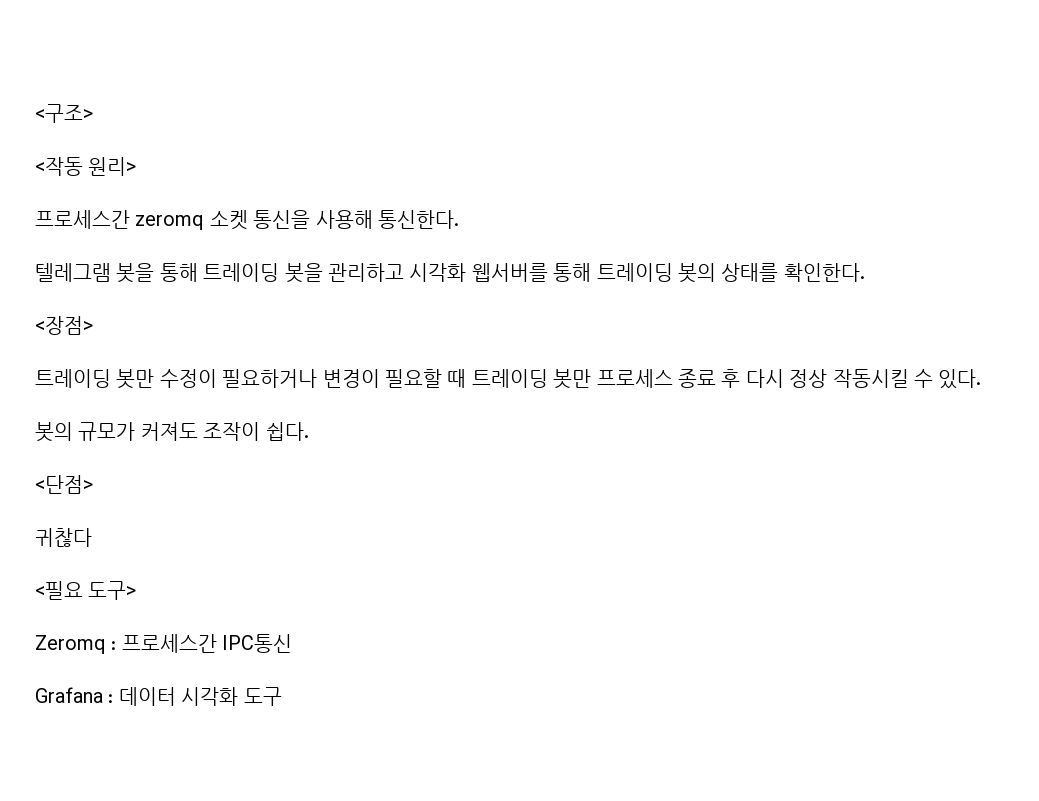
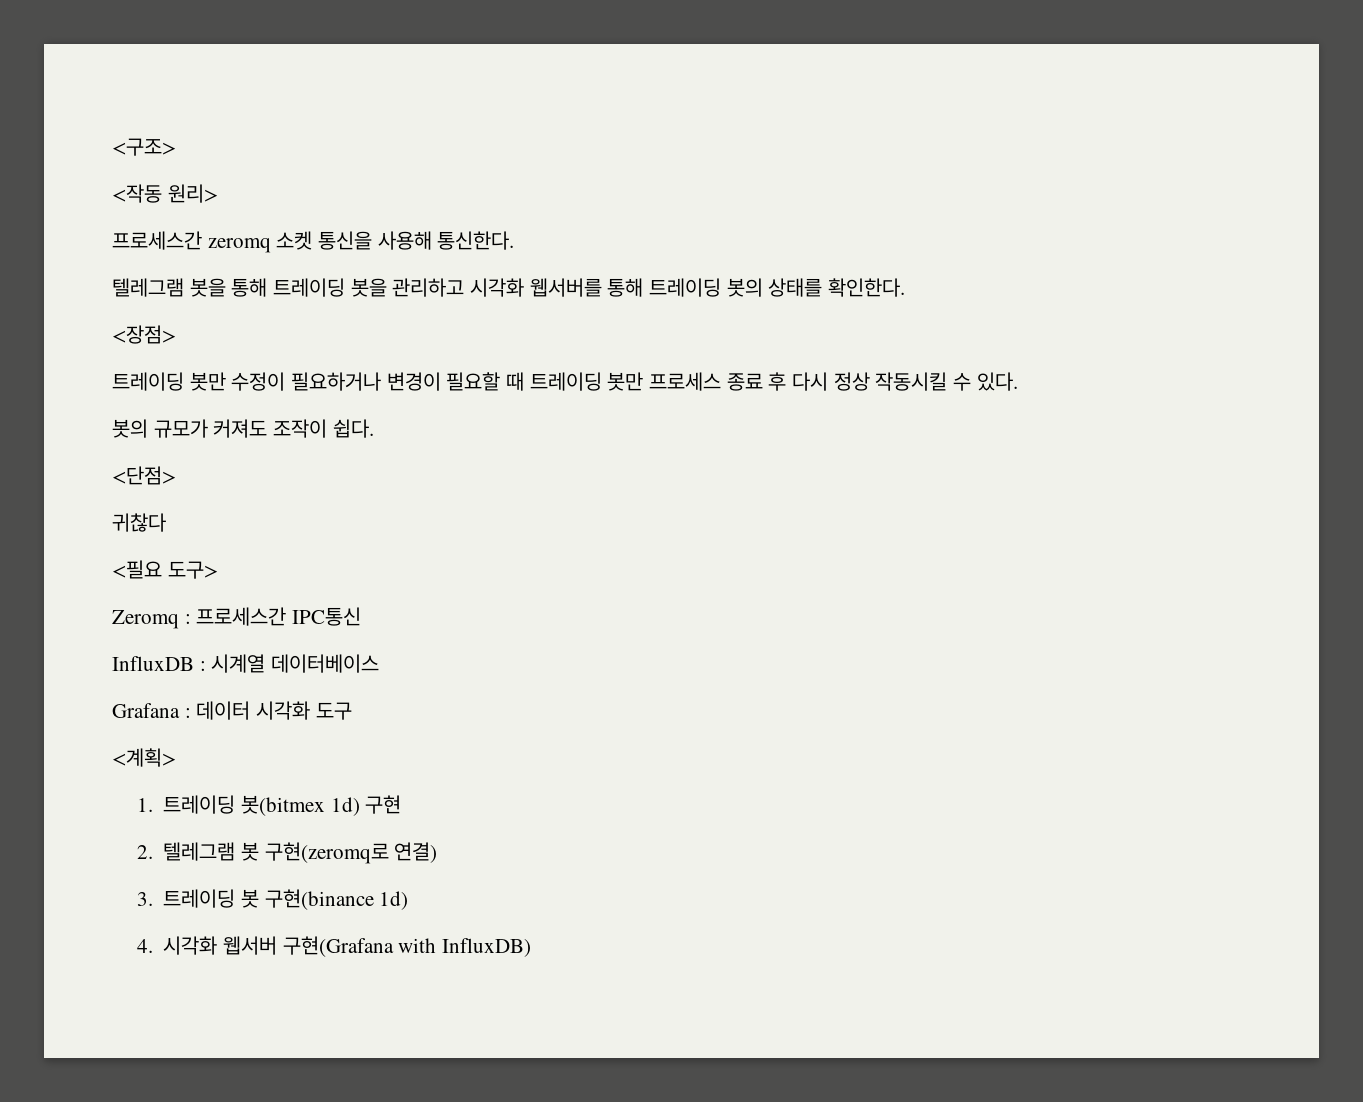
(293, 643) none -> [112,654,380,673] // InfluxDB : 시계열 데이터베이스
(282, 696) none -> [112,748,176,767] [136,795,402,816] [136,842,438,864] [136,889,409,910] [136,936,531,957] // <계획> // 1. 트레이딩 봇(bitmex 1d) 구현 // 2. 텔레그램 봇 구현(zeromq로 연결) // 3. 트레이딩 봇 구현(binance 1d) // 4. 시각화 웹서버 구현(Grafana with InfluxDB)

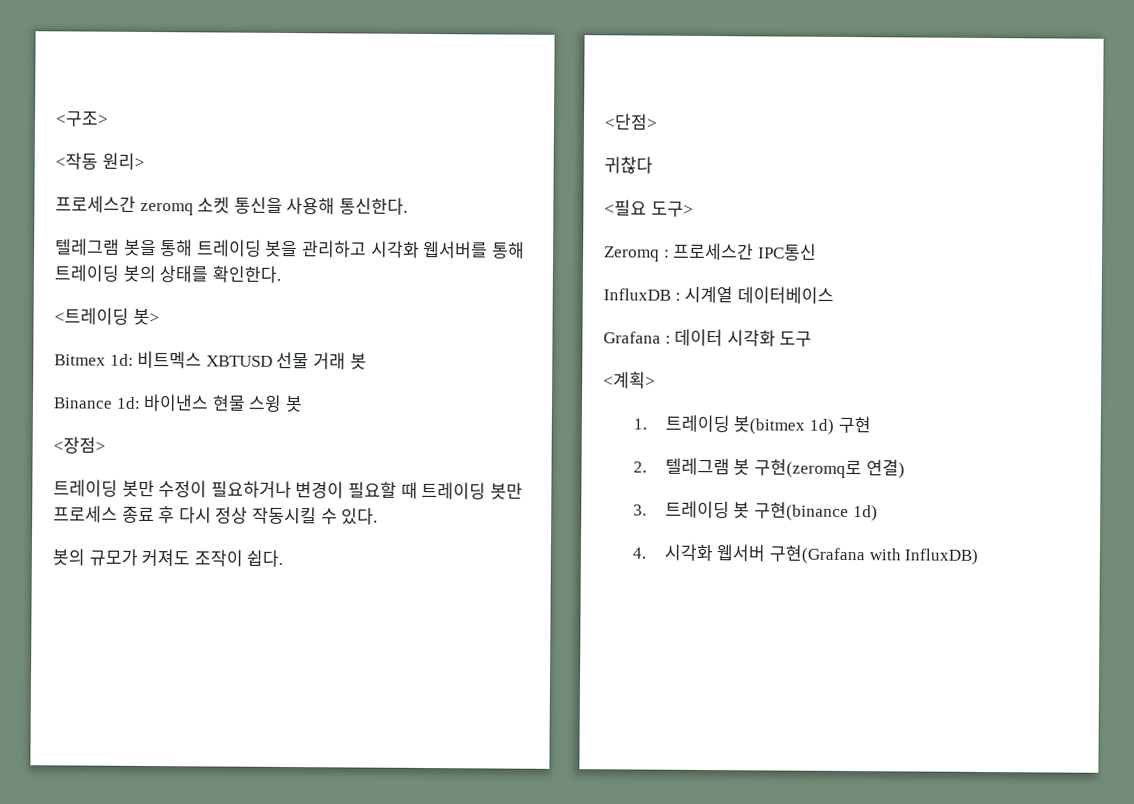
(906, 287) none -> [54,307,160,326] [54,350,367,370] [53,393,303,413] // <트레이딩 봇> // Bitmex 1d: 비트멕스 XBTUSD 선물 거래 봇 // Binance 1d: 바이낸스 현물 스윙 봇

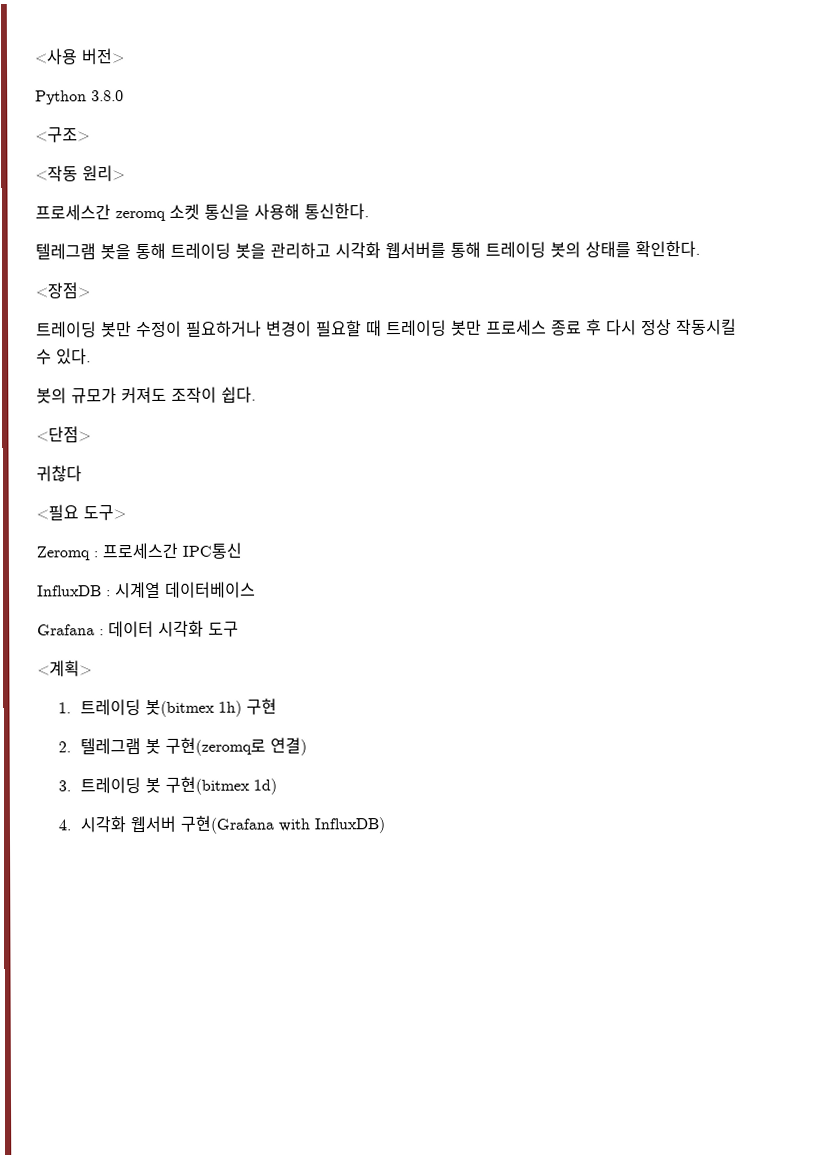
(55, 118) none -> [34,48,125,65] [35,90,124,105] <사용 버전> // Python 3.8.0 //
[54,307,160,326] [54,350,367,370] [53,393,303,413] // <트레이딩 봇> // Bitmex 1d: 비트멕스 XBTUSD 선물 거래 봇 // Binance 1d: 바이낸스 현물 스윙 봇 -> (700, 249) none
[809,418,835,435] 1d) -> [217,700,242,717] 1h)
[754,501,850,522] 구현(binance -> [164,776,250,795] 구현(bitmex

